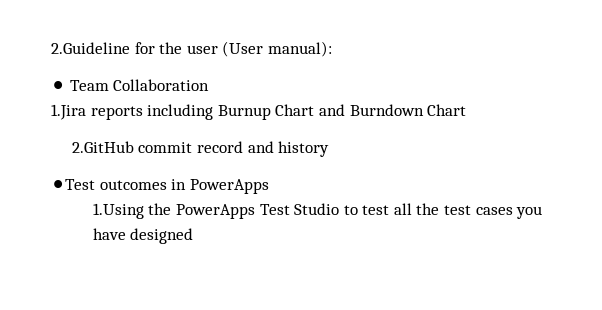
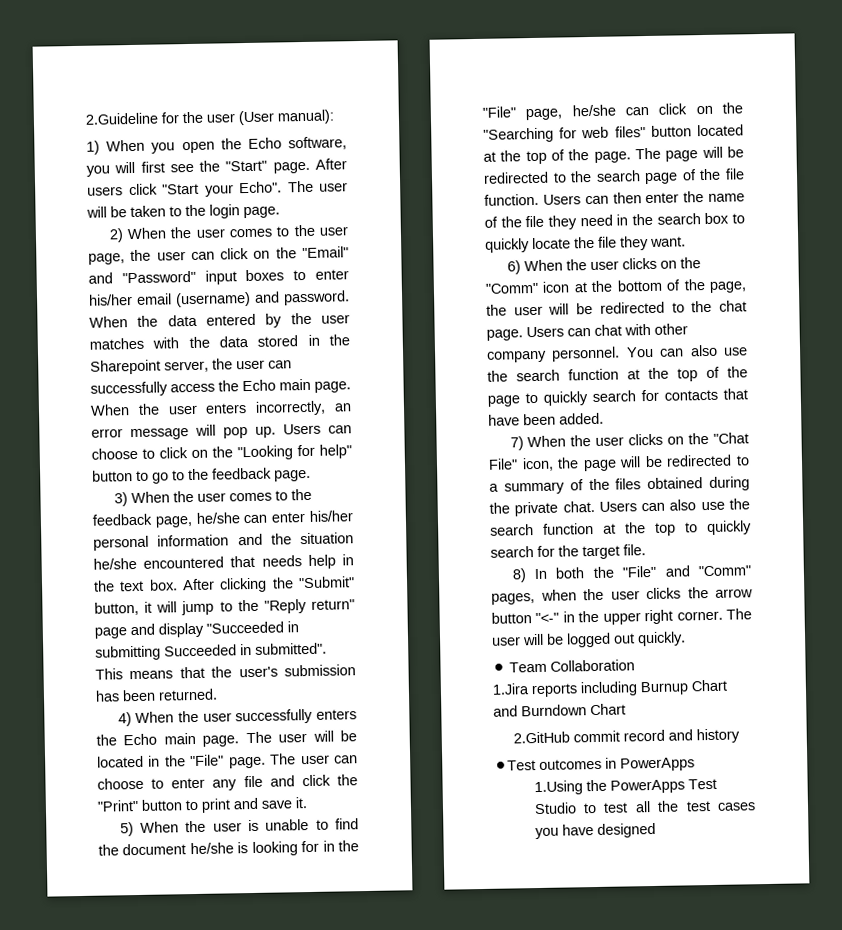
(332, 49) none -> [86,136,347,155] [86,158,347,177] [87,180,348,197] [86,204,280,219] [108,224,348,243] [88,246,349,265] [88,269,349,285] [88,290,350,308] [89,312,350,328] [89,334,350,350] [90,358,292,375] [90,378,351,397] [90,400,352,416] [91,423,352,441] [91,444,352,461] [92,467,311,484] [113,488,312,507] [92,510,353,528] [93,532,354,551] [93,554,354,570] [93,576,355,593] [94,599,355,616] [94,621,299,639] [95,642,327,661] [95,664,356,680] [95,688,218,702] [117,708,357,727] [96,730,357,747] [97,753,358,769] [97,774,358,791] [97,797,307,813] [119,818,359,837] [98,840,359,857] [482,102,743,121] [483,124,744,143] [483,146,744,165] [483,168,745,185] [484,191,745,206] [484,212,745,230] [485,236,686,253] [506,257,701,275] [485,279,747,294] [486,300,747,316] [486,323,688,341] [487,344,748,363] [487,366,748,382] [487,388,748,407] [488,412,604,426] [509,432,749,451] [488,454,750,472] [489,476,750,495] [489,498,750,517] [490,520,752,536] [490,544,646,560] [511,565,751,583] [491,587,753,605] [491,608,752,625] [492,631,686,648] // 1) When you open the Echo software, you will first see the "Start" page. After users click "Start your Echo". The user will be taken to the login page. // 2) When the user comes to the user page, the user can click on the "Email" and "Password" input boxes to enter his/her email (username) and password. When the data entered by the user matches with the data stored in the Sharepoint server, the user can successfully access the Echo main page. When the user enters incorrectly, an error message will pop up. Users can choose to click on the "Looking for help" button to go to the feedback page. // 3) When the user comes to the feedback page, he/she can enter his/her personal information and the situation he/she encountered that needs help in the text box. After clicking the "Submit" button, it will jump to the "Reply return" page and display "Succeeded in submitting Succeeded in submitted". This means that the user's submission has been returned. // 4) When the user successfully enters the Echo main page. The user will be located in the "File" page. The user can choose to enter any file and click the "Print" button to print and save it. // 5) When the user is unable to find the document he/she is looking for in the "File" page, he/she can click on the "Searching for web files" button located at the top of the page. The page will be redirected to the search page of the file function. Users can then enter the name of the file they need in the search box to quickly locate the file they want. // 6) When the user clicks on the "Comm" icon at the bottom of the page, the user will be redirected to the chat page. Users can chat with other company personnel. You can also use the search function at the top of the page to quickly search for contacts that have been added. // 7) When the user clicks on the "Chat File" icon, the page will be redirected to a summary of the files obtained during the private chat. Users can also use the search function at the top to quickly search for the target file. // 8) In both the "File" and "Comm" pages, when the user clicks the arrow button "<-" in the upper right corner. The user will be logged out quickly.

